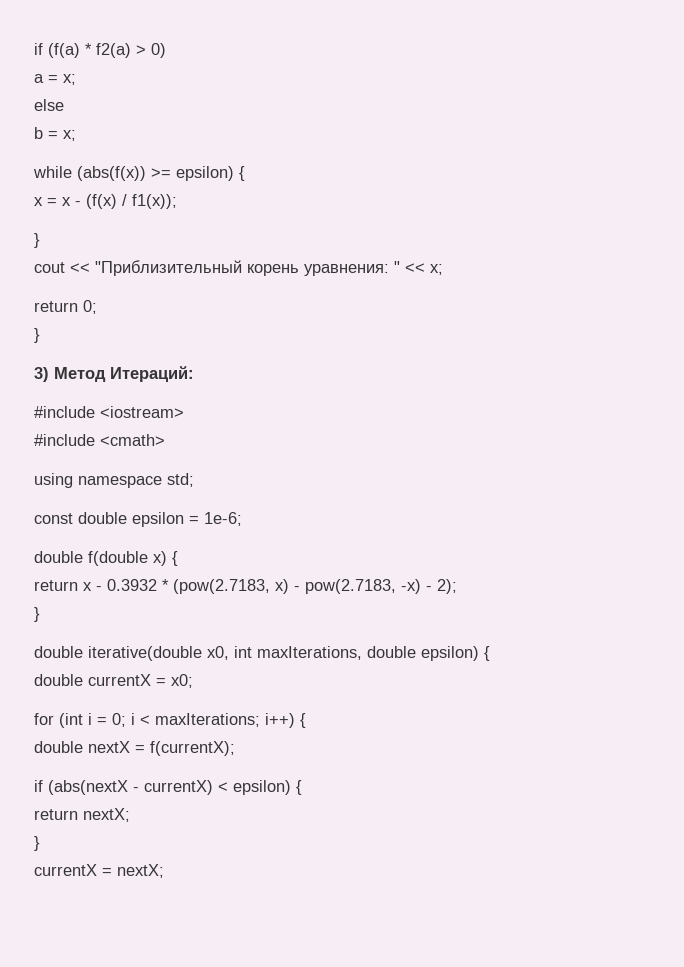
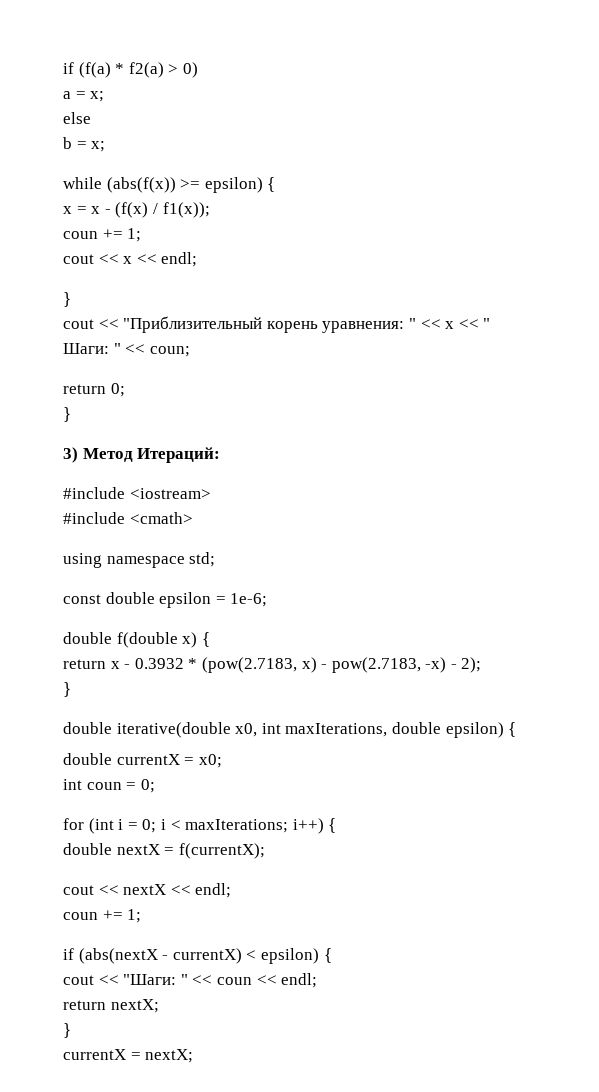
(177, 201) none -> [63,228,142,242] [63,252,198,267] // coun += 1; // cout << x << endl;
[430,264,443,275] x; -> [445,318,491,329] [63,343,190,357] x << " Шаги: " << coun;
(193, 681) none -> [63,779,155,793] // int coun = 0;
(235, 748) none -> [63,883,232,898] [63,909,142,923] // cout << nextX << endl; // coun += 1;
(302, 787) none -> [63,973,318,988] // cout << "Шаги: " << coun << endl;

